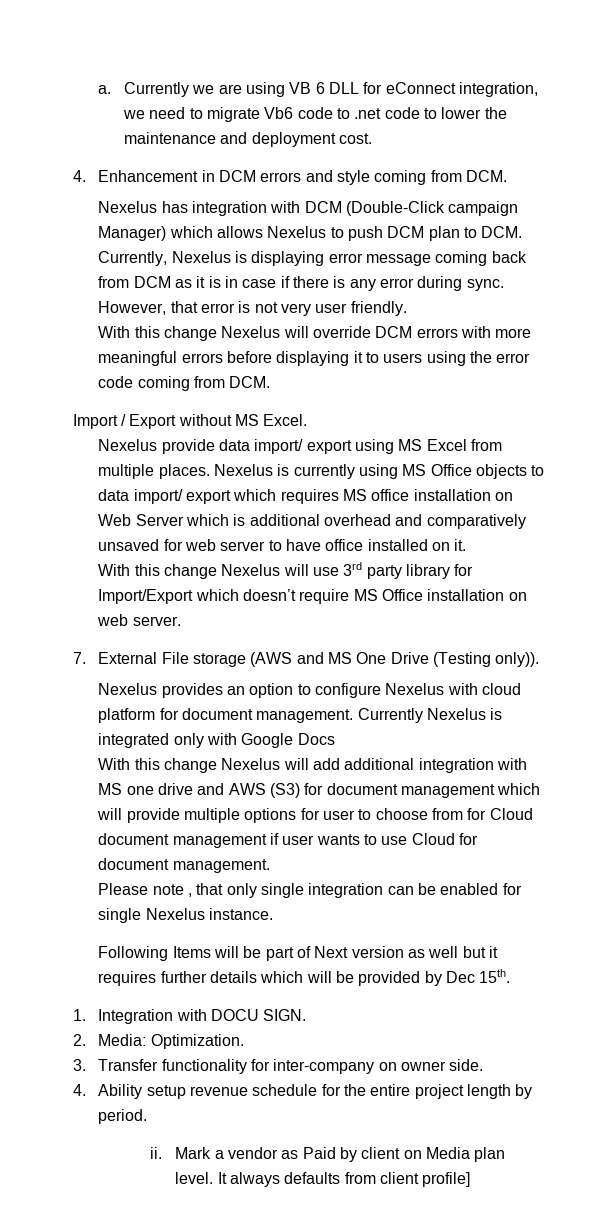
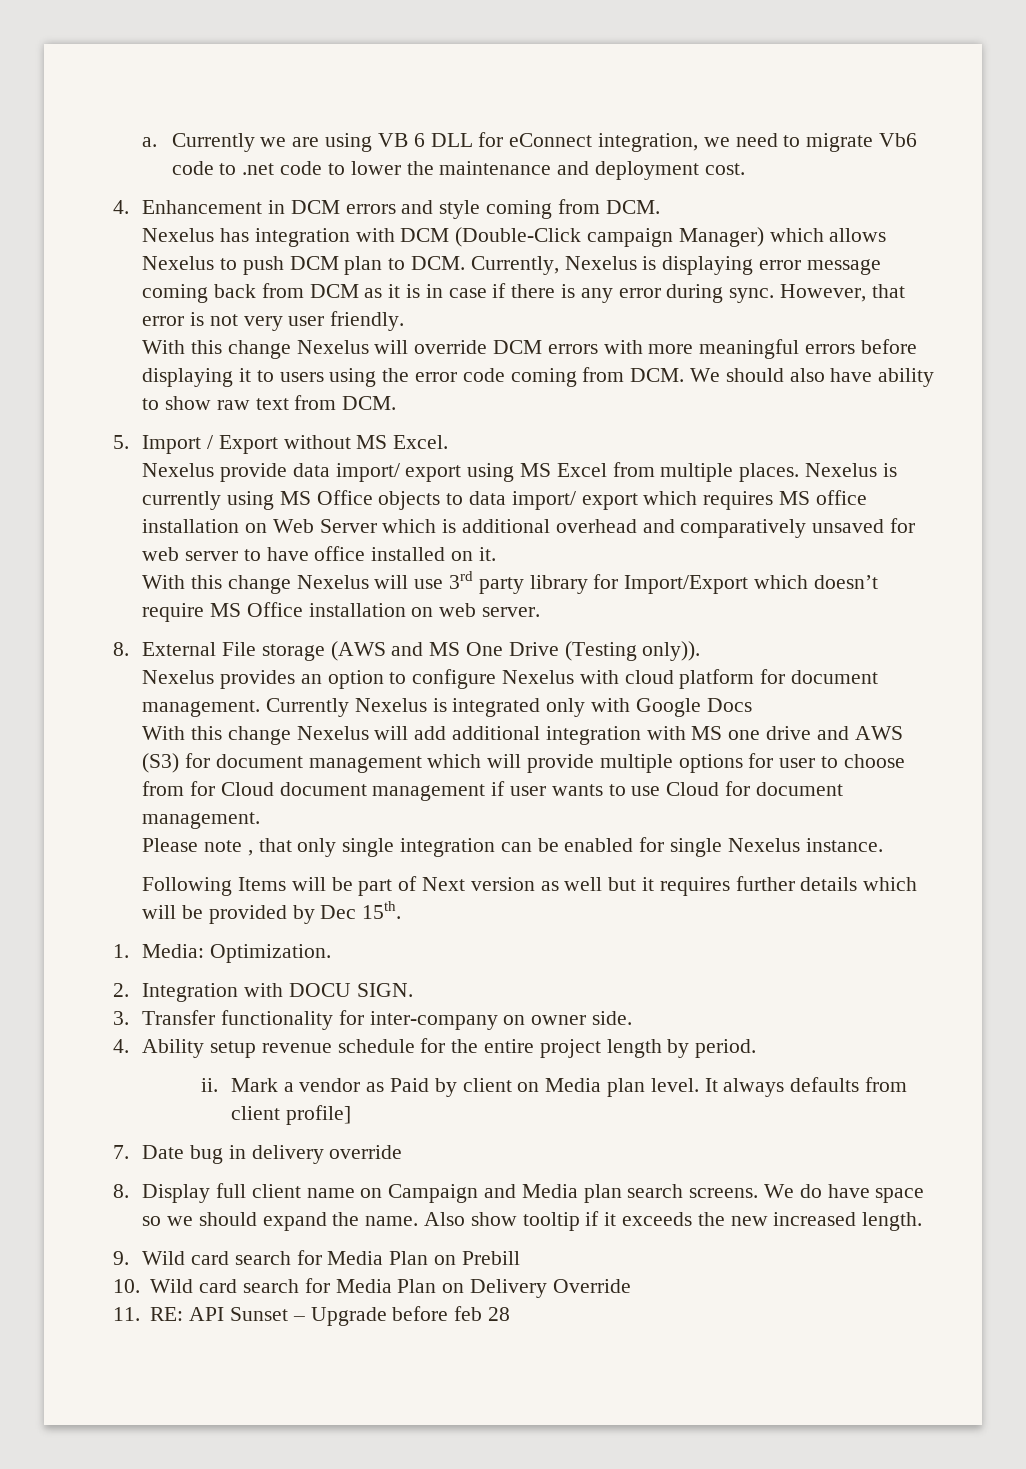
(271, 382) // -> [689,368,935,387] [142,395,397,410] [112,435,129,449] We should also have ability to show raw text from DCM. // 5.
[72,652,86,664] 7. -> [112,642,129,656] 8.
(86, 1015) none -> [142,944,331,963] [112,983,129,997] Media: Optimization. // 2.
[72,1034,244,1049] // 2. Media: Optimization. -> (413, 990) none
(471, 1179) none -> [112,1145,403,1164] [112,1183,925,1203] [142,1211,923,1231] [112,1250,520,1265] [112,1278,631,1298] [112,1306,510,1326] // 7. Date bug in delivery override // 8. Display full client name on Campaign and Media plan search screens. We do have space so we should expand the name. Also show tooltip if it exceeds the new increased length. // 9. Wild card search for Media Plan on Prebill // 10. Wild card search for Media Plan on Delivery Override // 11. RE: API Sunset – Upgrade before feb 28

